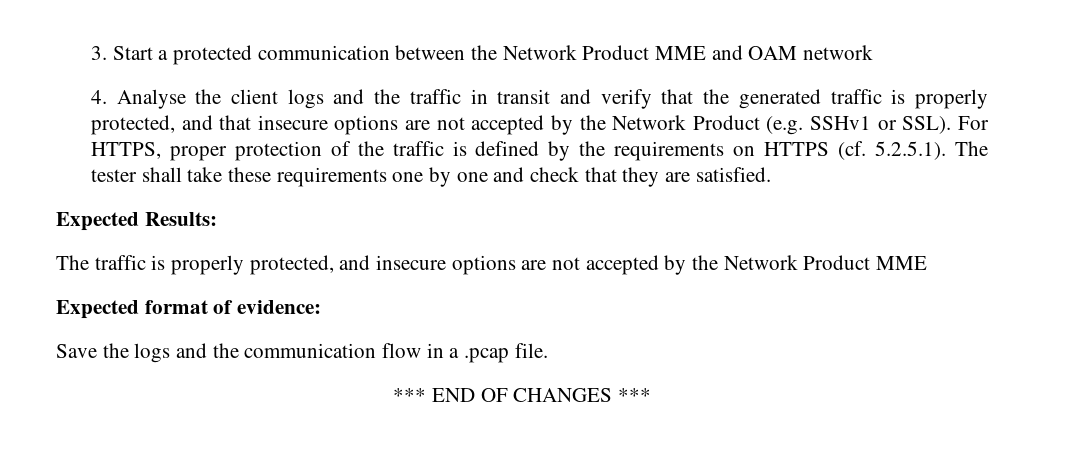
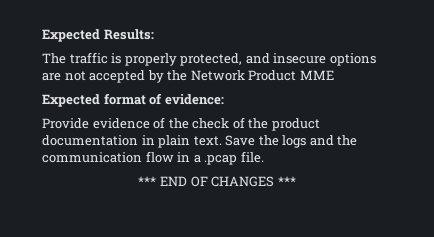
[90,45,873,65] [90,89,988,109] [90,115,990,135] [90,141,988,161] [90,167,771,187] 3. Start a protected communication between the Network Product MME and OAM network // 4. Analyse the client logs and the traffic in transit and verify that the generated traffic is properly protected, and that insecure options are not accepted by the Network Product (e.g. SSHv1 or SSL). For HTTPS, proper protection of the traffic is defined by the requirements on HTTPS (cf. 5.2.5.1). The tester shall take these requirements one by one and check that they are satisfied. // -> (42, 35) none
(322, 307) none -> [42,117,320,131] [42,135,222,148] Provide evidence of the check of the product documentation in plain text.

